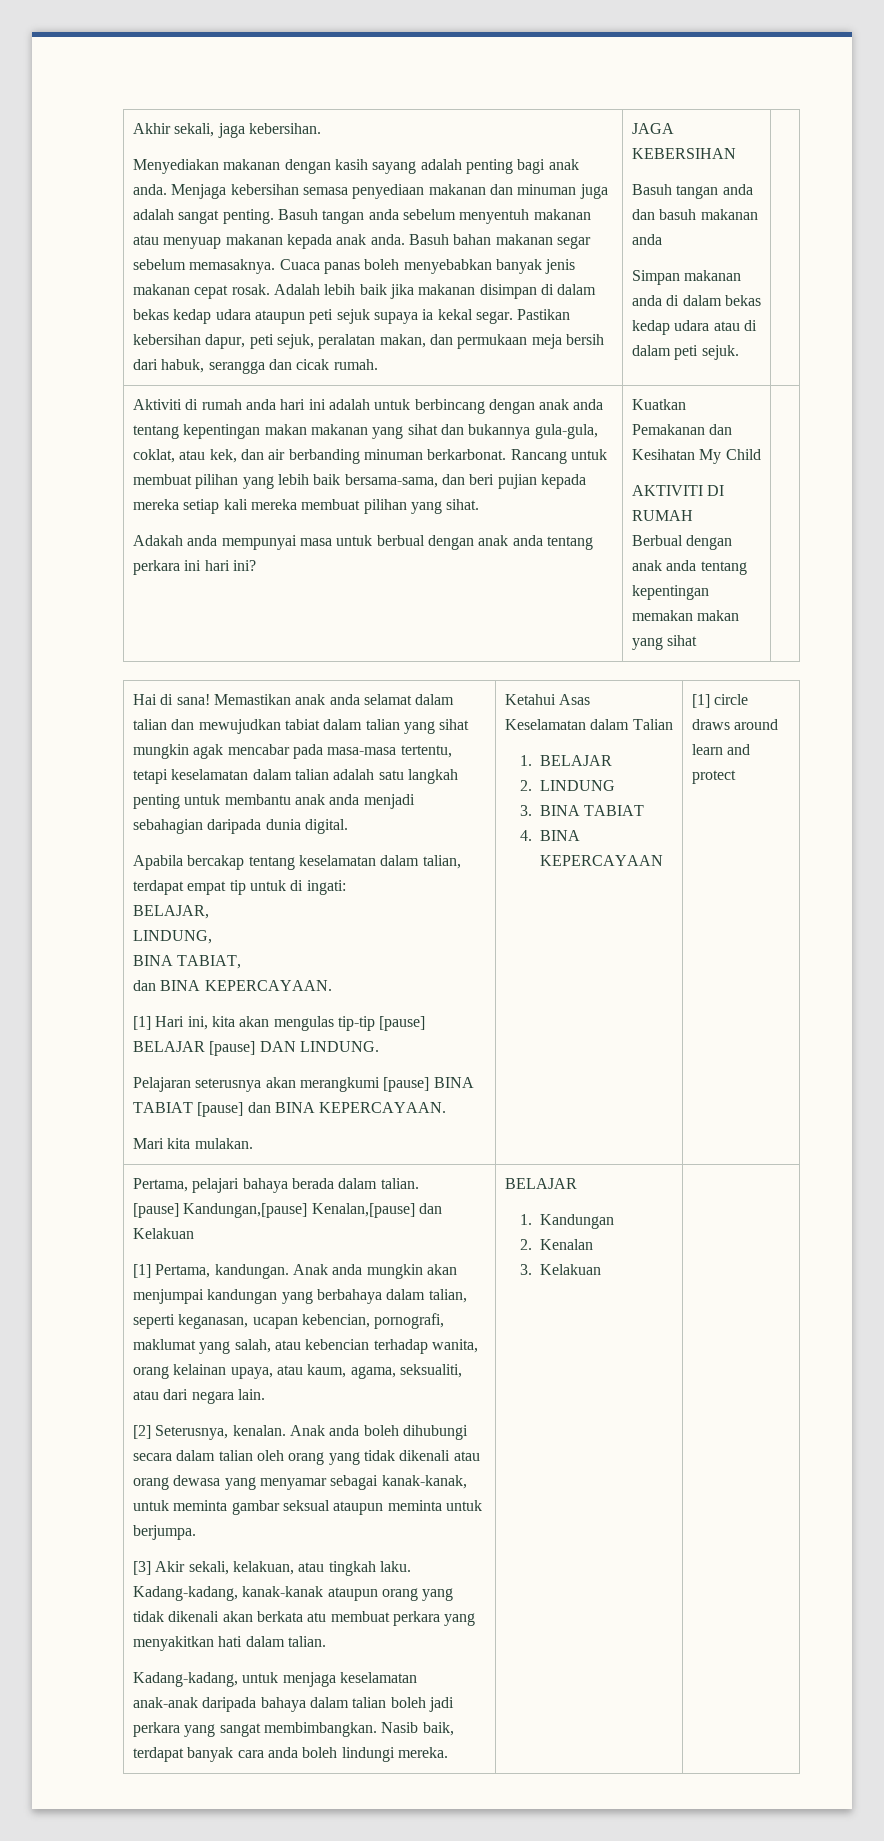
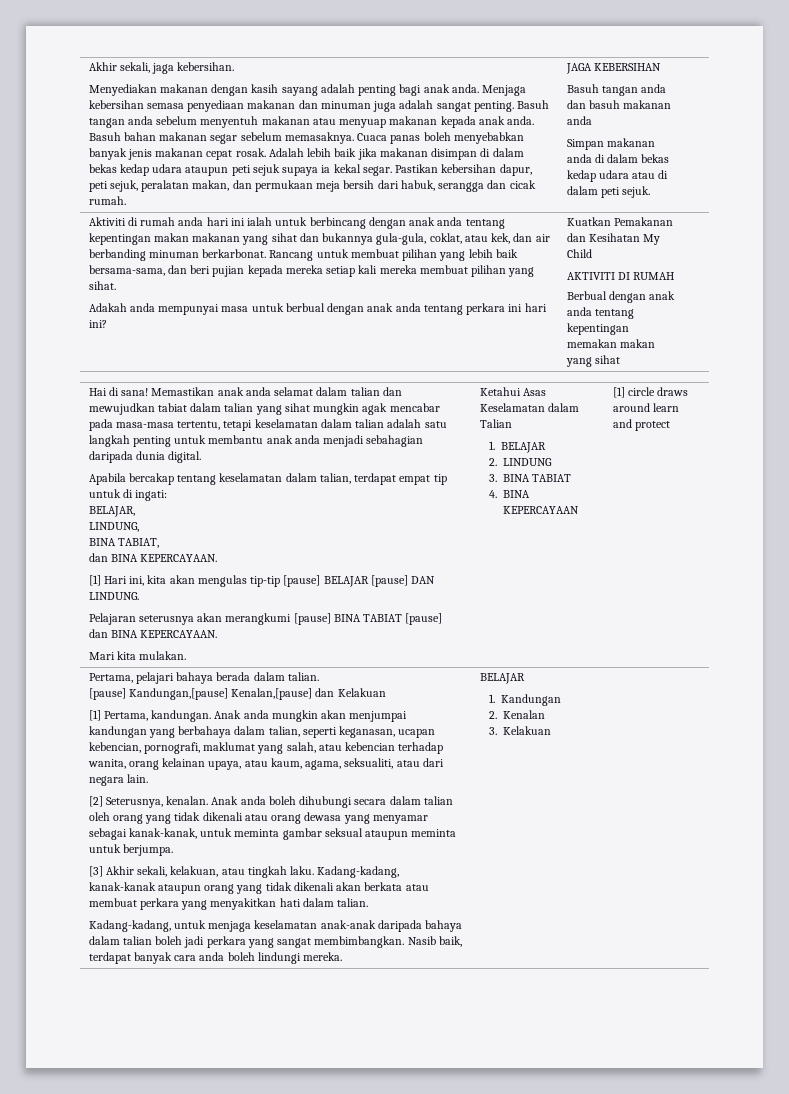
[328,399,370,410] adalah -> [247,217,273,226] ialah
[155,1561,186,1572] Akir -> [105,866,134,875] Akhir
[307,1612,327,1622] atu -> [405,884,429,891] atau

